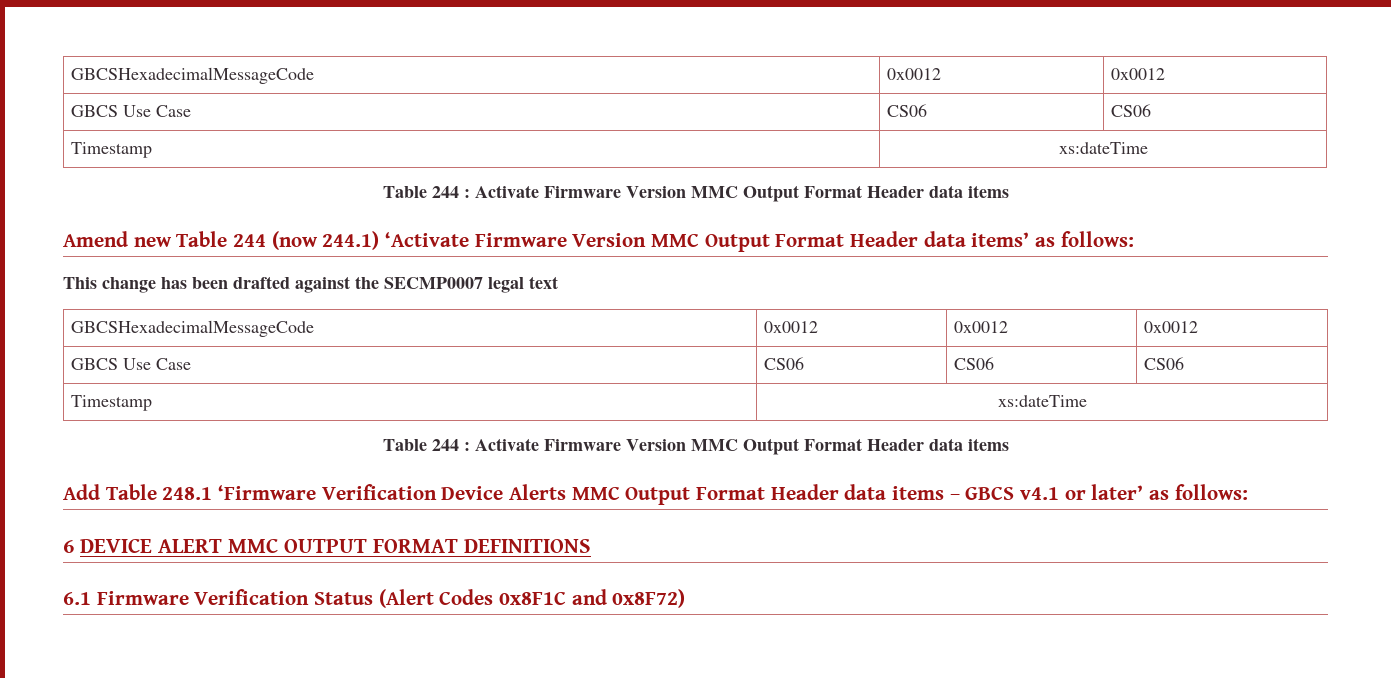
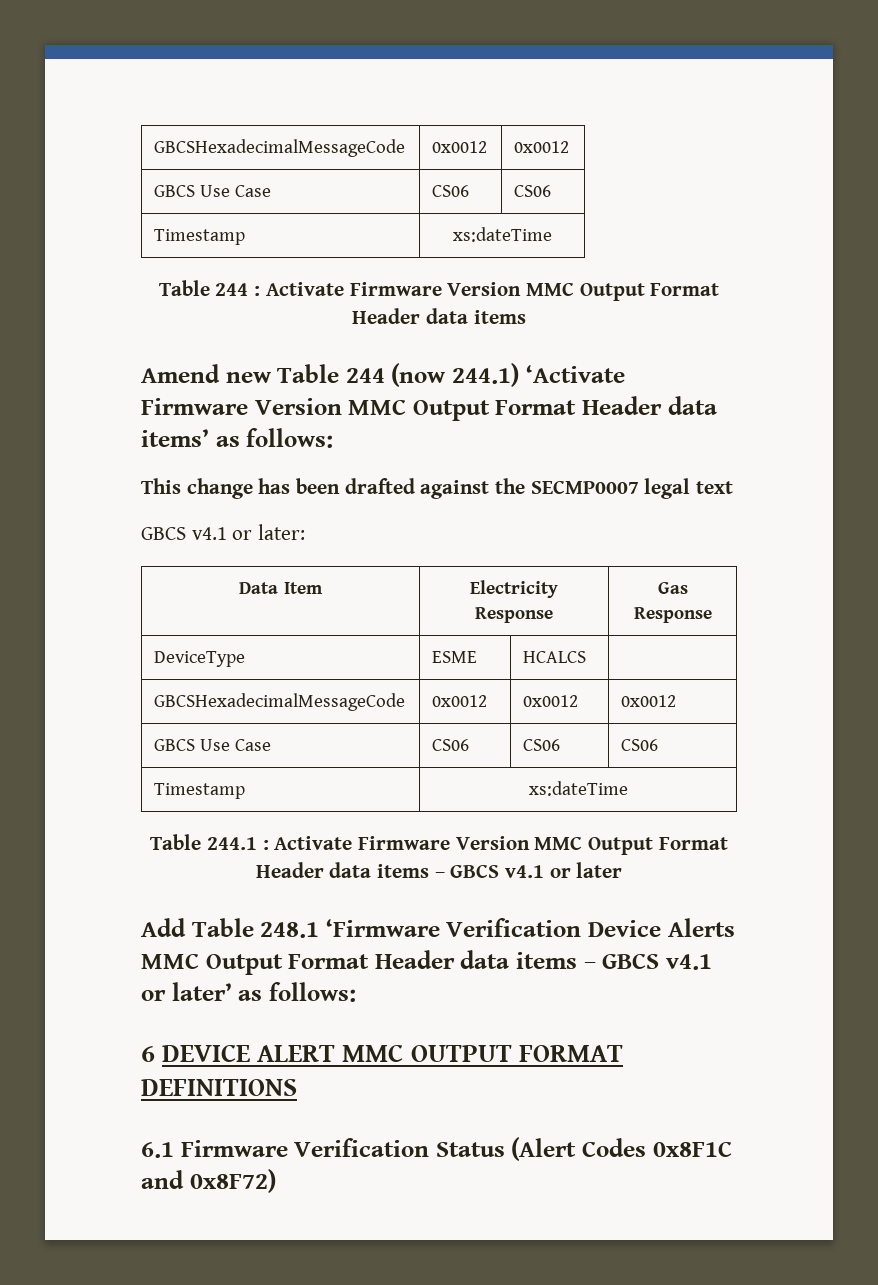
(558, 282) none -> [141,524,306,540] [239,582,323,594] [470,580,558,598] [475,607,553,623] [657,582,688,594] [633,607,712,623] [154,651,246,667] [432,651,478,663] [523,651,587,663] // GBCS v4.1 or later: // Data Item | Electricity Response | Gas Response // DeviceType | ESME | HCALCS |
[431,439,459,451] 244 -> [206,837,257,850] 244.1
(1009, 444) none -> [434,862,623,878] – GBCS v4.1 or later

